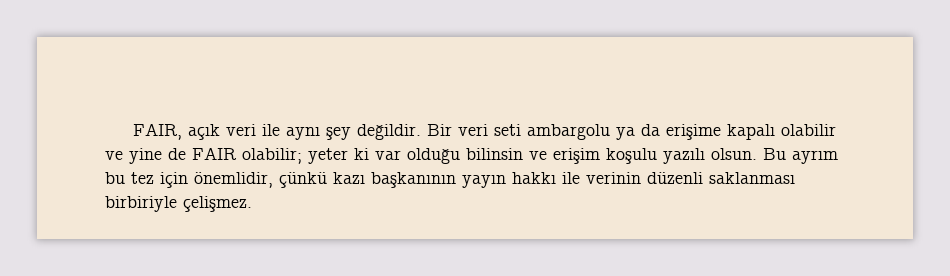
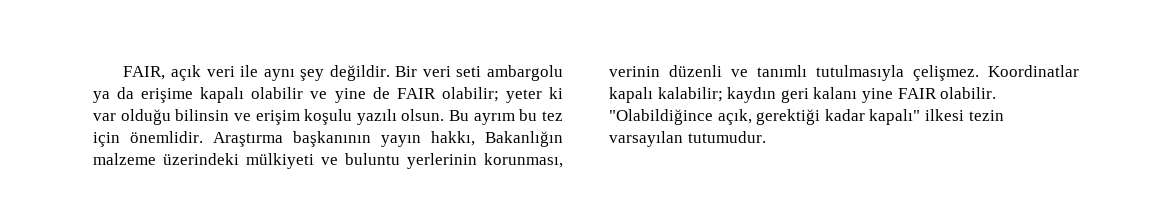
[194,172,795,188] [105,196,252,212] önemlidir, çünkü kazı başkanının yayın hakkı ile verinin düzenli saklanması birbiriyle çelişmez. -> [130,131,563,147] [93,153,563,169] [609,65,1079,81] [609,87,997,103] [609,109,1004,125] [609,131,766,147] önemlidir. Araştırma başkanının yayın hakkı, Bakanlığın malzeme üzerindeki mülkiyeti ve buluntu yerlerinin korunması, verinin düzenli ve tanımlı tutulmasıyla çelişmez. Koordinatlar kapalı kalabilir; kaydın geri kalanı yine FAIR olabilir. "Olabildiğince açık, gerektiği kadar kapalı" ilkesi tezin varsayılan tutumudur.

